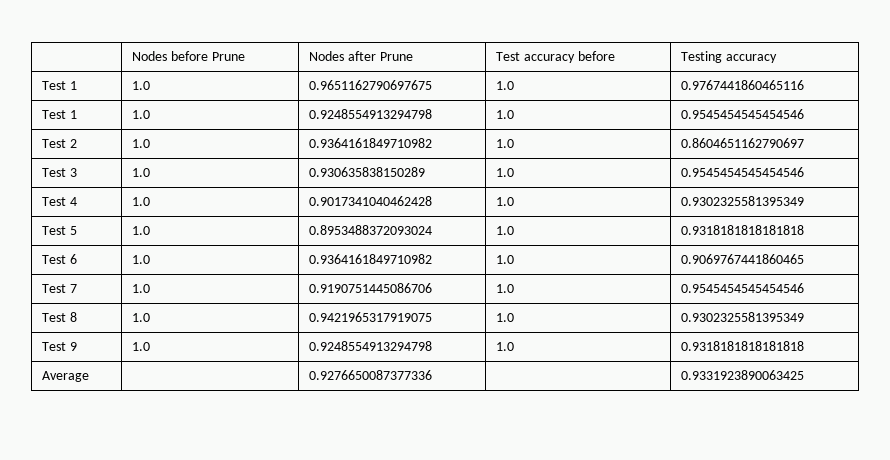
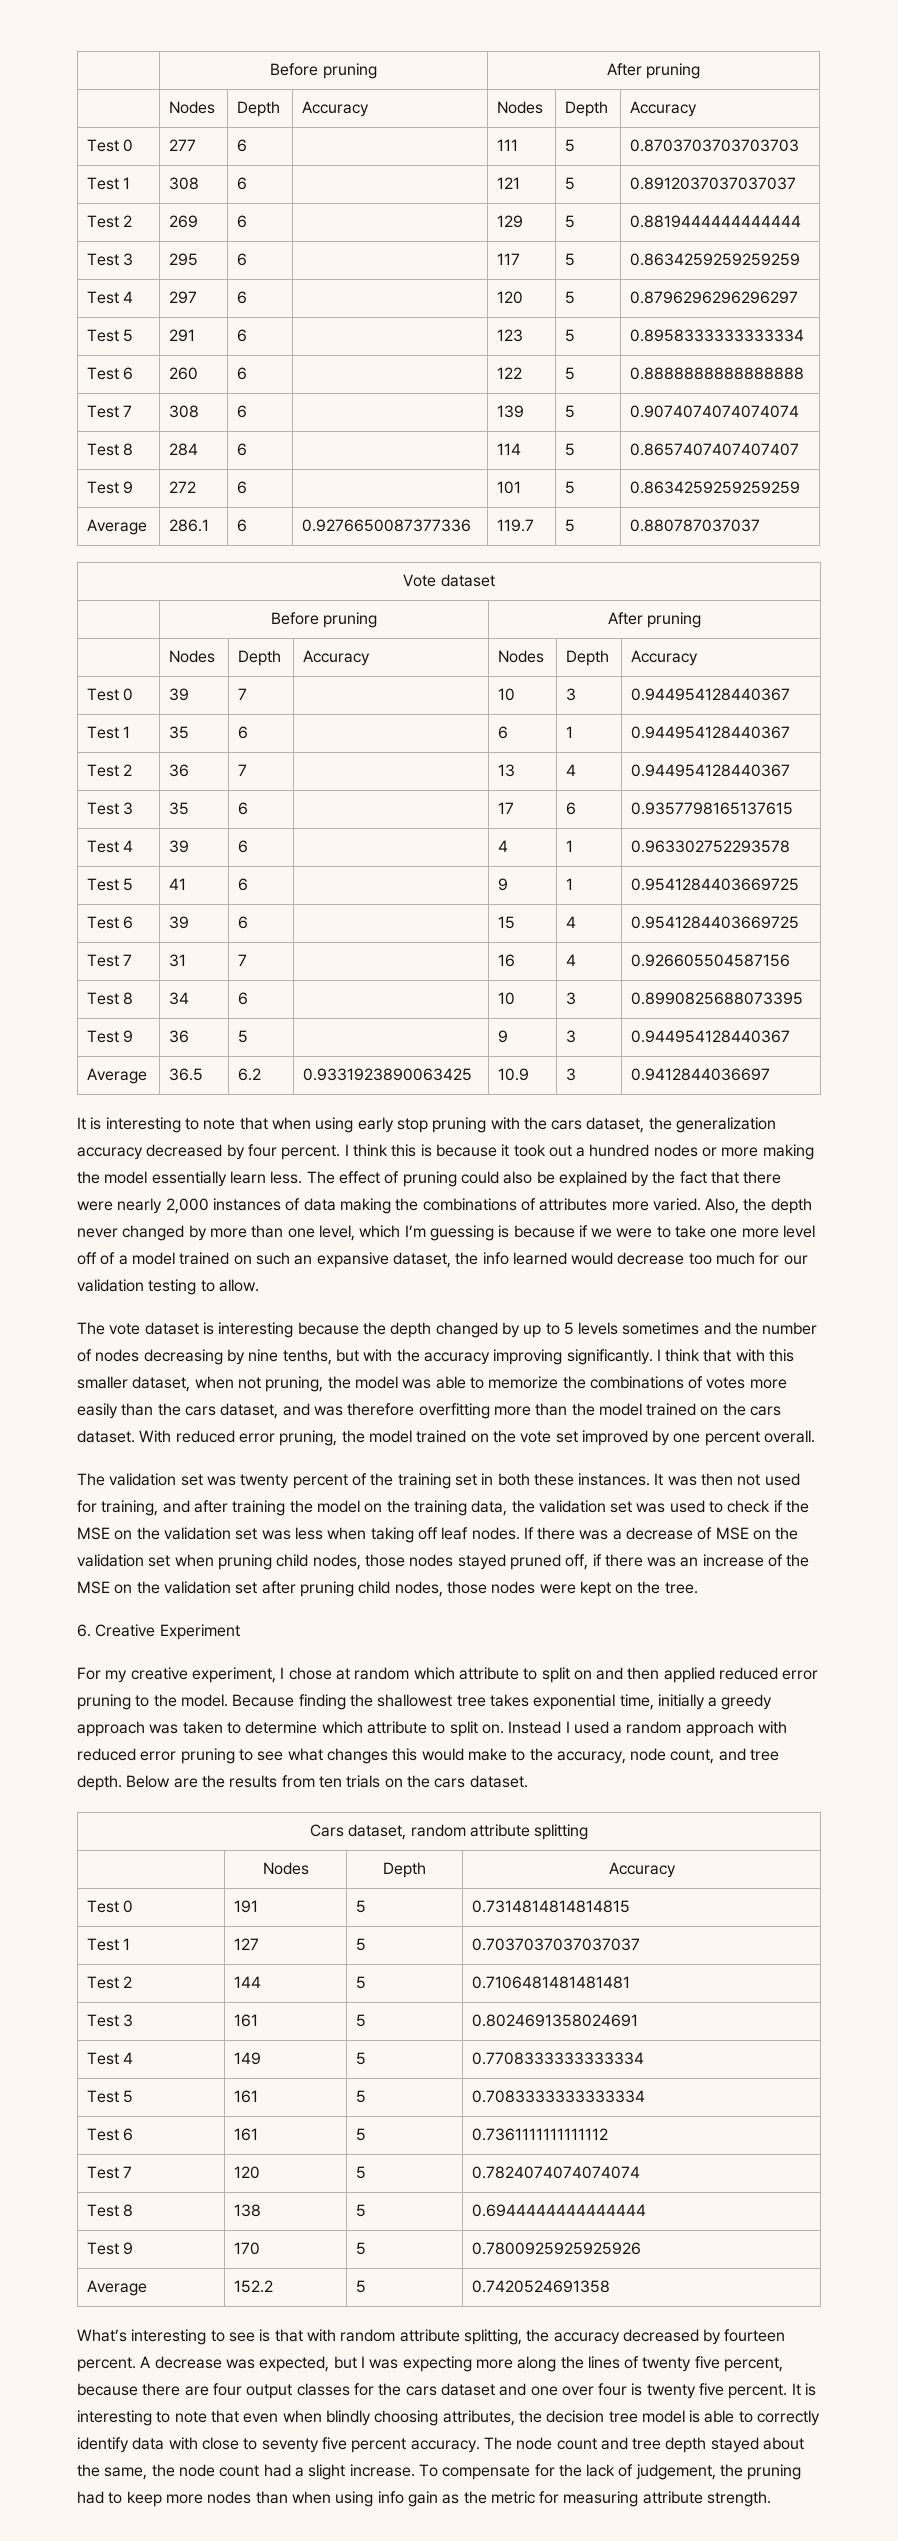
[132,51,245,61] [309,51,413,61] [496,51,615,63] [681,51,777,63] [42,81,77,90] [132,81,151,90] [309,80,433,90] [496,81,515,90] [681,80,805,90] [42,110,77,119] [132,110,151,119] [309,109,433,119] [496,110,515,119] [681,109,805,119] [42,139,77,148] [132,139,151,148] [309,138,433,148] [496,139,515,148] [681,138,805,148] [42,168,77,177] [132,168,151,177] [309,167,426,177] [496,168,515,177] [681,167,805,177] [42,197,77,206] [132,197,151,206] [309,196,433,206] [496,197,515,206] [681,196,805,206] [42,226,77,235] [132,226,151,235] [309,225,433,235] [496,226,515,235] [681,225,805,235] [42,254,77,264] [132,255,151,264] [309,254,433,264] [496,255,515,264] [681,254,805,264] [42,284,77,293] [132,284,151,293] [309,283,433,293] [496,284,515,293] [681,283,805,293] [42,312,77,322] [132,313,151,322] [309,312,433,322] [496,313,515,322] [681,312,805,322] [42,342,77,351] [132,342,151,351] [309,341,433,351] [496,342,515,351] [681,341,805,351] [42,371,90,382] [309,370,433,380] | Nodes before Prune | Nodes after Prune | Test accuracy before | Testing accuracy // Test 1 | 1.0 | 0.9651162790697675 | 1.0 | 0.9767441860465116 // Test 1 | 1.0 | 0.9248554913294798 | 1.0 | 0.9545454545454546 // Test 2 | 1.0 | 0.9364161849710982 | 1.0 | 0.8604651162790697 // Test 3 | 1.0 | 0.930635838150289 | 1.0 | 0.9545454545454546 // Test 4 | 1.0 | 0.9017341040462428 | 1.0 | 0.9302325581395349 // Test 5 | 1.0 | 0.8953488372093024 | 1.0 | 0.9318181818181818 // Test 6 | 1.0 | 0.9364161849710982 | 1.0 | 0.9069767441860465 // Test 7 | 1.0 | 0.9190751445086706 | 1.0 | 0.9545454545454546 // Test 8 | 1.0 | 0.9421965317919075 | 1.0 | 0.9302325581395349 // Test 9 | 1.0 | 0.9248554913294798 | 1.0 | 0.9318181818181818 // Average | | 0.9276650087377336 | -> [270,63,377,79] [606,63,701,79] [168,101,215,114] [236,101,280,117] [301,101,369,117] [496,101,543,114] [564,101,608,117] [629,101,697,117] [86,139,133,152] [168,139,196,151] [236,139,247,152] [496,139,518,151] [564,139,575,152] [629,139,799,152] [86,177,130,190] [168,177,199,190] [236,177,247,190] [496,177,520,189] [564,177,575,190] [629,177,796,190] [86,215,132,228] [168,215,198,228] [236,215,247,228] [496,215,523,228] [564,215,575,228] [629,215,801,228] [86,253,133,266] [168,253,198,266] [236,253,247,266] [496,253,520,265] [564,253,575,266] [629,253,800,266] [86,291,133,304] [168,291,197,304] [236,291,247,304] [496,291,523,304] [564,291,575,304] [629,291,798,304] [86,329,133,342] [168,329,195,342] [236,329,247,342] [496,329,523,342] [564,329,575,342] [629,329,804,342] [86,367,133,380] [168,367,198,380] [236,367,247,380] [496,367,522,379] [564,367,575,380] [629,367,804,380] [86,405,132,418] [168,405,199,418] [236,405,247,418] [496,405,524,418] [564,405,575,418] [629,405,799,418] [86,443,133,456] [168,443,198,456] [236,443,247,456] [496,443,521,455] [564,443,575,456] [629,443,799,456] [86,481,133,494] [168,481,196,493] [236,481,247,494] [496,481,521,494] [564,481,575,494] [629,481,800,494] [86,519,147,535] [168,519,209,532] [236,519,247,532] [301,519,471,532] [496,519,534,532] [564,519,575,532] [629,519,760,532] [403,574,495,587] [270,612,378,628] [607,612,702,628] [168,650,215,663] [237,650,281,666] [302,650,370,666] [497,650,544,663] [565,650,609,666] [630,650,698,666] [86,688,133,701] [168,688,189,701] [237,688,247,700] [497,688,515,701] [565,688,576,701] [630,688,790,701] [86,726,130,739] [168,726,189,739] [237,726,248,739] [497,726,508,739] [565,726,573,738] [630,726,790,739] [86,764,132,777] [168,764,189,777] [237,764,247,776] [497,764,515,777] [565,764,576,776] [630,764,790,777] [86,802,133,815] [168,802,189,815] [237,802,248,815] [497,802,514,814] [565,802,576,815] [630,802,793,815] [86,840,133,853] [168,840,189,853] [237,840,248,853] [497,840,508,852] [565,840,573,852] [630,840,790,853] [86,878,133,891] [168,878,186,890] [237,878,248,891] [497,878,508,891] [565,878,573,890] [630,878,799,891] [86,916,133,929] [168,916,189,929] [237,916,248,929] [497,916,515,929] [565,916,576,928] [630,916,799,929] [86,954,132,967] [168,954,186,967] [237,954,247,966] [497,954,515,967] [565,954,576,966] [630,954,790,967] [86,992,133,1005] [168,992,189,1005] [237,992,248,1005] [497,992,515,1005] [565,992,576,1005] [630,992,803,1005] [86,1030,133,1043] [168,1030,189,1043] [237,1030,248,1043] [497,1030,508,1043] [565,1030,576,1043] [630,1030,790,1043] [86,1068,147,1084] [168,1068,203,1081] [237,1068,261,1081] | Before pruning | After pruning // | Nodes | Depth | Accuracy | Nodes | Depth | Accuracy // Test 0 | 277 | 6 | | 111 | 5 | 0.8703703703703703 // Test 1 | 308 | 6 | | 121 | 5 | 0.8912037037037037 // Test 2 | 269 | 6 | | 129 | 5 | 0.8819444444444444 // Test 3 | 295 | 6 | | 117 | 5 | 0.8634259259259259 // Test 4 | 297 | 6 | | 120 | 5 | 0.8796296296296297 // Test 5 | 291 | 6 | | 123 | 5 | 0.8958333333333334 // Test 6 | 260 | 6 | | 122 | 5 | 0.8888888888888888 // Test 7 | 308 | 6 | | 139 | 5 | 0.9074074074074074 // Test 8 | 284 | 6 | | 114 | 5 | 0.8657407407407407 // Test 9 | 272 | 6 | | 101 | 5 | 0.8634259259259259 // Average | 286.1 | 6 | 0.9276650087377336 | 119.7 | 5 | 0.880787037037 // Vote dataset // | Before pruning | After pruning // | Nodes | Depth | Accuracy | Nodes | Depth | Accuracy // Test 0 | 39 | 7 | | 10 | 3 | 0.944954128440367 // Test 1 | 35 | 6 | | 6 | 1 | 0.944954128440367 // Test 2 | 36 | 7 | | 13 | 4 | 0.944954128440367 // Test 3 | 35 | 6 | | 17 | 6 | 0.9357798165137615 // Test 4 | 39 | 6 | | 4 | 1 | 0.963302752293578 // Test 5 | 41 | 6 | | 9 | 1 | 0.9541284403669725 // Test 6 | 39 | 6 | | 15 | 4 | 0.9541284403669725 // Test 7 | 31 | 7 | | 16 | 4 | 0.926605504587156 // Test 8 | 34 | 6 | | 10 | 3 | 0.8990825688073395 // Test 9 | 36 | 5 | | 9 | 3 | 0.944954128440367 // Average | 36.5 | 6.2
(805, 375) none -> [497,1068,529,1081] [565,1068,576,1081] [630,1068,770,1081] [77,1117,777,1133] [77,1144,814,1160] [77,1171,782,1187] [77,1198,812,1214] [77,1225,816,1241] [77,1252,808,1268] [77,1279,259,1295] [77,1322,818,1338] [77,1349,795,1365] [77,1376,787,1392] [77,1403,782,1419] [77,1430,816,1446] [77,1473,800,1489] [77,1500,810,1516] [77,1527,799,1543] [77,1554,810,1570] [77,1581,698,1597] [77,1624,240,1640] [77,1667,819,1683] [77,1694,773,1710] [77,1721,788,1737] [77,1748,780,1764] [77,1775,528,1791] [309,1824,589,1840] [262,1862,309,1875] [383,1862,426,1878] [608,1862,676,1878] [86,1900,133,1913] [233,1900,258,1913] [355,1900,366,1913] [471,1900,630,1913] [86,1938,130,1951] [233,1938,259,1950] [355,1938,366,1951] [471,1938,640,1951] [86,1976,132,1989] [233,1976,261,1988] [355,1976,366,1989] [471,1976,630,1989] [86,2014,133,2027] [233,2014,258,2027] [355,2014,366,2027] [471,2014,638,2027] [86,2052,133,2065] [233,2052,261,2065] [355,2052,366,2065] [471,2052,644,2065] [86,2090,133,2103] [233,2090,258,2103] [355,2090,366,2103] [471,2090,645,2103] [86,2128,133,2141] [233,2128,258,2141] [355,2128,366,2141] [471,2128,608,2141] [86,2166,132,2179] [233,2166,260,2179] [355,2166,366,2179] [471,2166,640,2179] [86,2204,133,2217] [233,2204,261,2217] [355,2204,366,2217] [471,2204,646,2217] [86,2242,133,2255] [233,2242,260,2255] [355,2242,366,2255] [471,2242,641,2255] [86,2280,147,2296] [233,2280,273,2293] [355,2280,366,2293] [471,2280,610,2293] [77,2329,786,2345] [77,2356,784,2372] [77,2383,817,2399] [77,2410,821,2426] [77,2437,805,2453] [77,2464,802,2480] [77,2491,772,2507] | 10.9 | 3 | 0.9412844036697 // It is interesting to note that when using early stop pruning with the cars dataset, the generalization accuracy decreased by four percent. I think this is because it took out a hundred nodes or more making the model essentially learn less. The effect of pruning could also be explained by the fact that there were nearly 2,000 instances of data making the combinations of attributes more varied. Also, the depth never changed by more than one level, which I’m guessing is because if we were to take one more level off of a model trained on such an expansive dataset, the info learned would decrease too much for our validation testing to allow. // The vote dataset is interesting because the depth changed by up to 5 levels sometimes and the number of nodes decreasing by nine tenths, but with the accuracy improving significantly. I think that with this smaller dataset, when not pruning, the model was able to memorize the combinations of votes more easily than the cars dataset, and was therefore overfitting more than the model trained on the cars dataset. With reduced error pruning, the model trained on the vote set improved by one percent overall. // The validation set was twenty percent of the training set in both these instances. It was then not used for training, and after training the model on the training data, the validation set was used to check if the MSE on the validation set was less when taking off leaf nodes. If there was a decrease of MSE on the validation set when pruning child nodes, those nodes stayed pruned off, if there was an increase of the MSE on the validation set after pruning child nodes, those nodes were kept on the tree. // 6. Creative Experiment // For my creative experiment, I chose at random which attribute to split on and then applied reduced error pruning to the model. Because finding the shallowest tree takes exponential time, initially a greedy approach was taken to determine which attribute to split on. Instead I used a random approach with reduced error pruning to see what changes this would make to the accuracy, node count, and tree depth. Below are the results from ten trials on the cars dataset. // Cars dataset, random attribute splitting // | Nodes | Depth | Accuracy // Test 0 | 191 | 5 | 0.7314814814814815 // Test 1 | 127 | 5 | 0.7037037037037037 // Test 2 | 144 | 5 | 0.7106481481481481 // Test 3 | 161 | 5 | 0.8024691358024691 // Test 4 | 149 | 5 | 0.7708333333333334 // Test 5 | 161 | 5 | 0.7083333333333334 // Test 6 | 161 | 5 | 0.7361111111111112 // Test 7 | 120 | 5 | 0.7824074074074074 // Test 8 | 138 | 5 | 0.6944444444444444 // Test 9 | 170 | 5 | 0.7800925925925926 // Average | 152.2 | 5 | 0.7420524691358 // What’s interesting to see is that with random attribute splitting, the accuracy decreased by fourteen percent. A decrease was expected, but I was expecting more along the lines of twenty five percent, because there are four output classes for the cars dataset and one over four is twenty five percent. It is interesting to note that even when blindly choosing attributes, the decision tree model is able to correctly identify data with close to seventy five percent accuracy. The node count and tree depth stayed about the same, the node count had a slight increase. To compensate for the lack of judgement, the pruning had to keep more nodes than when using info gain as the metric for measuring attribute strength.

